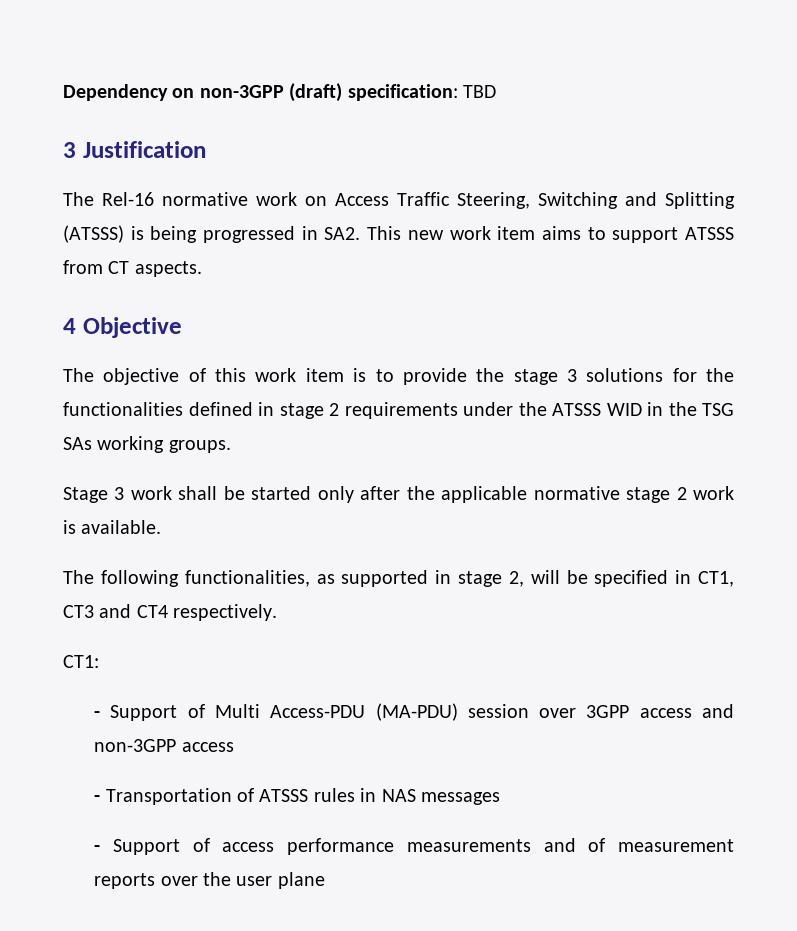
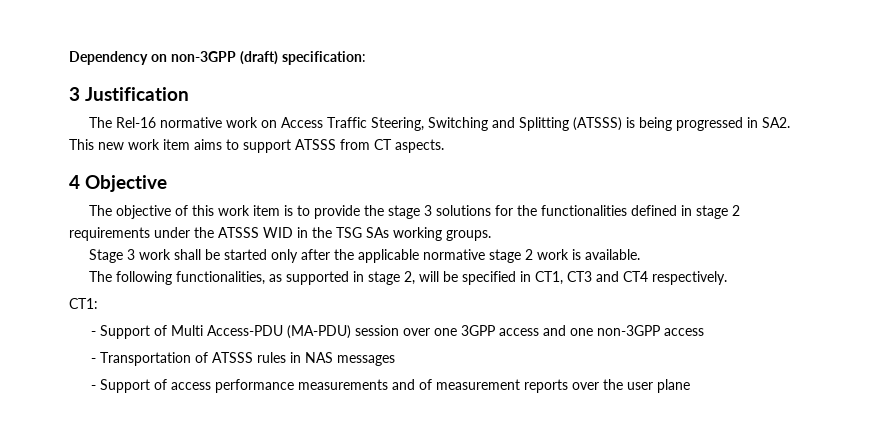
[463,85,496,98] TBD -> (366, 58) none
(577, 713) none -> [434,328,458,336] one
(734, 711) none -> [570,328,594,336] one

